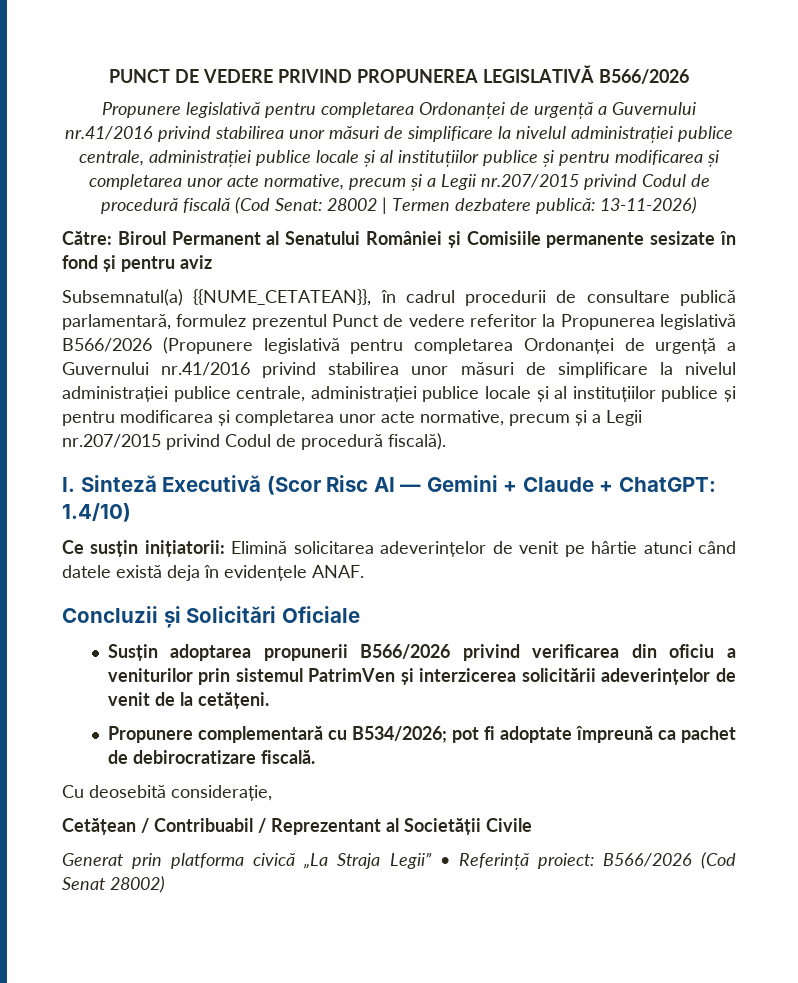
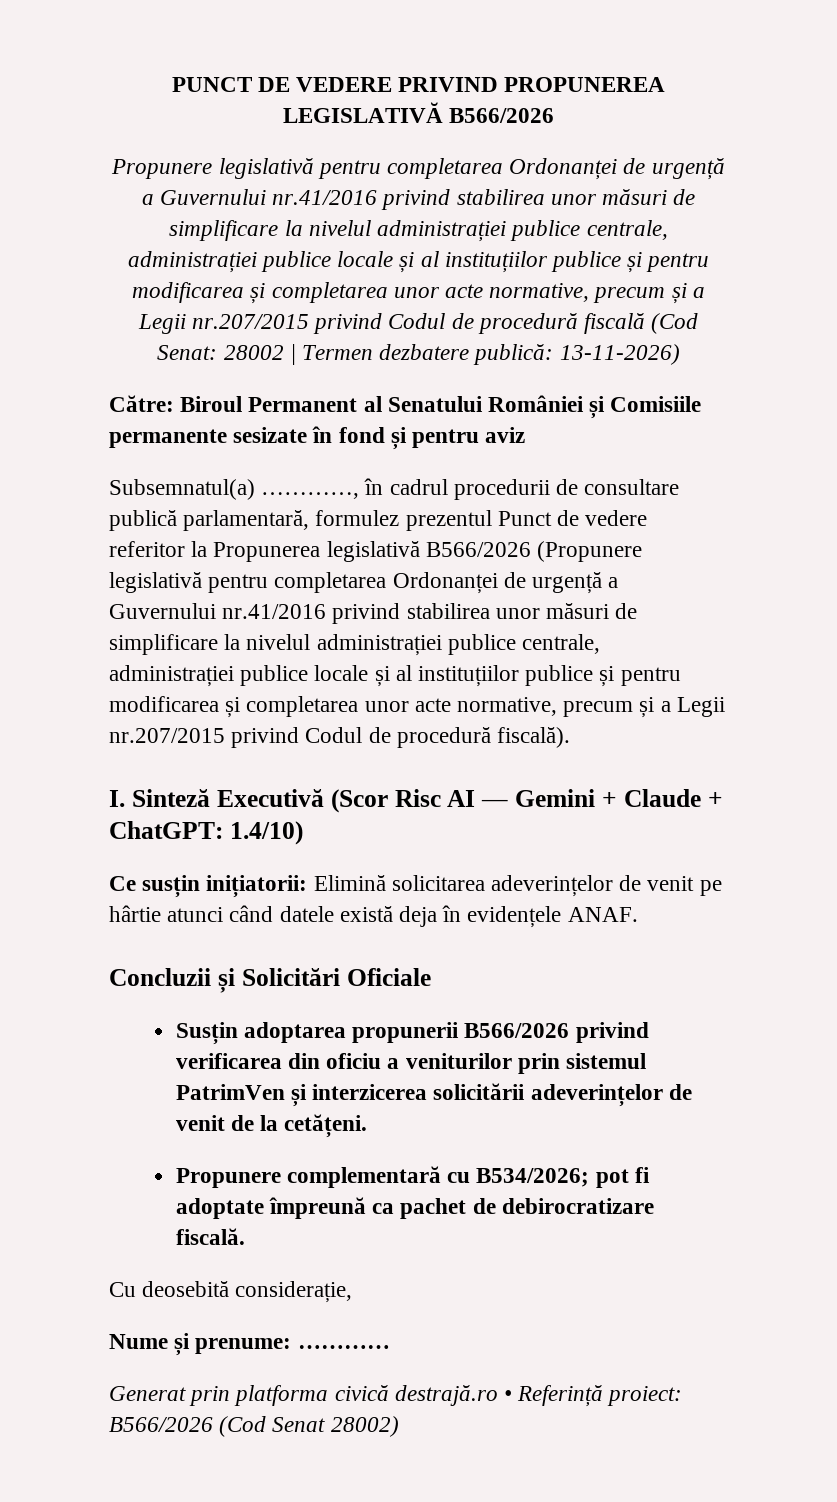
[193,289,372,306] {{NUME_CETATEAN}}, -> [261,492,360,499] …………,
[62,818,532,835] Cetățean / Contribuabil / Reprezentant al Societății Civile -> [109,1333,390,1356] Nume și prenume: …………
[303,852,432,869] „La Straja Legii” -> [394,1385,498,1406] destrajă.ro

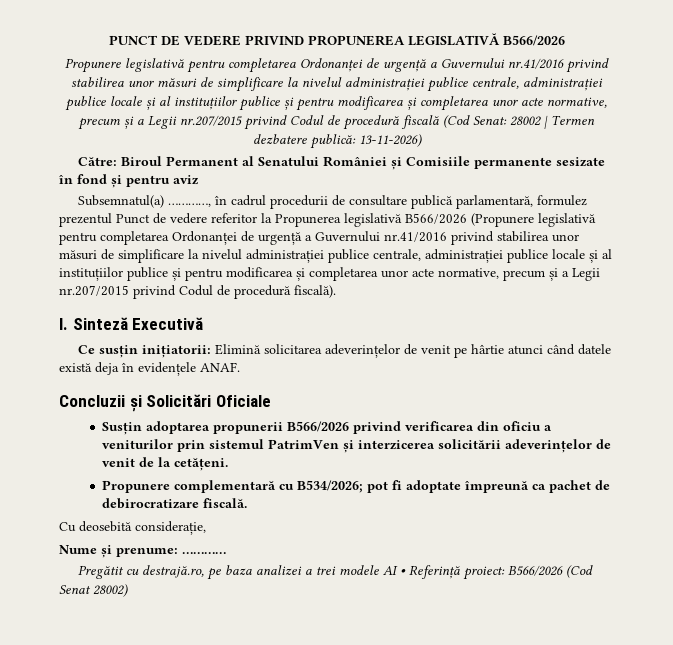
[330,789,723,813] [109,821,303,845] (Scor Risc AI — Gemini + Claude + ChatGPT: 1.4/10) -> (204, 323) none
[109,1385,498,1406] Generat prin platforma civică destrajă.ro -> [77,565,398,580] Pregătit cu destrajă.ro, pe baza analizei a trei modele AI

